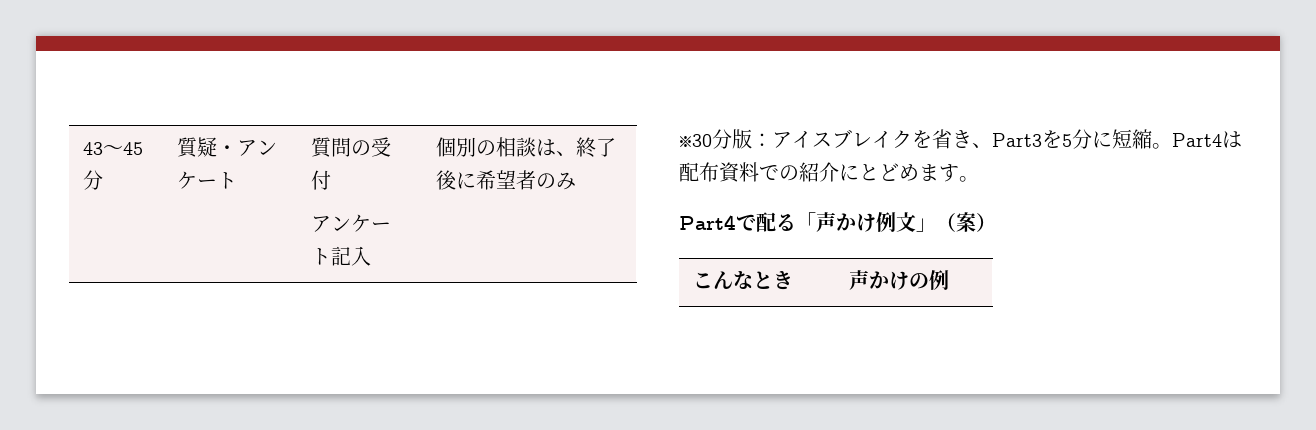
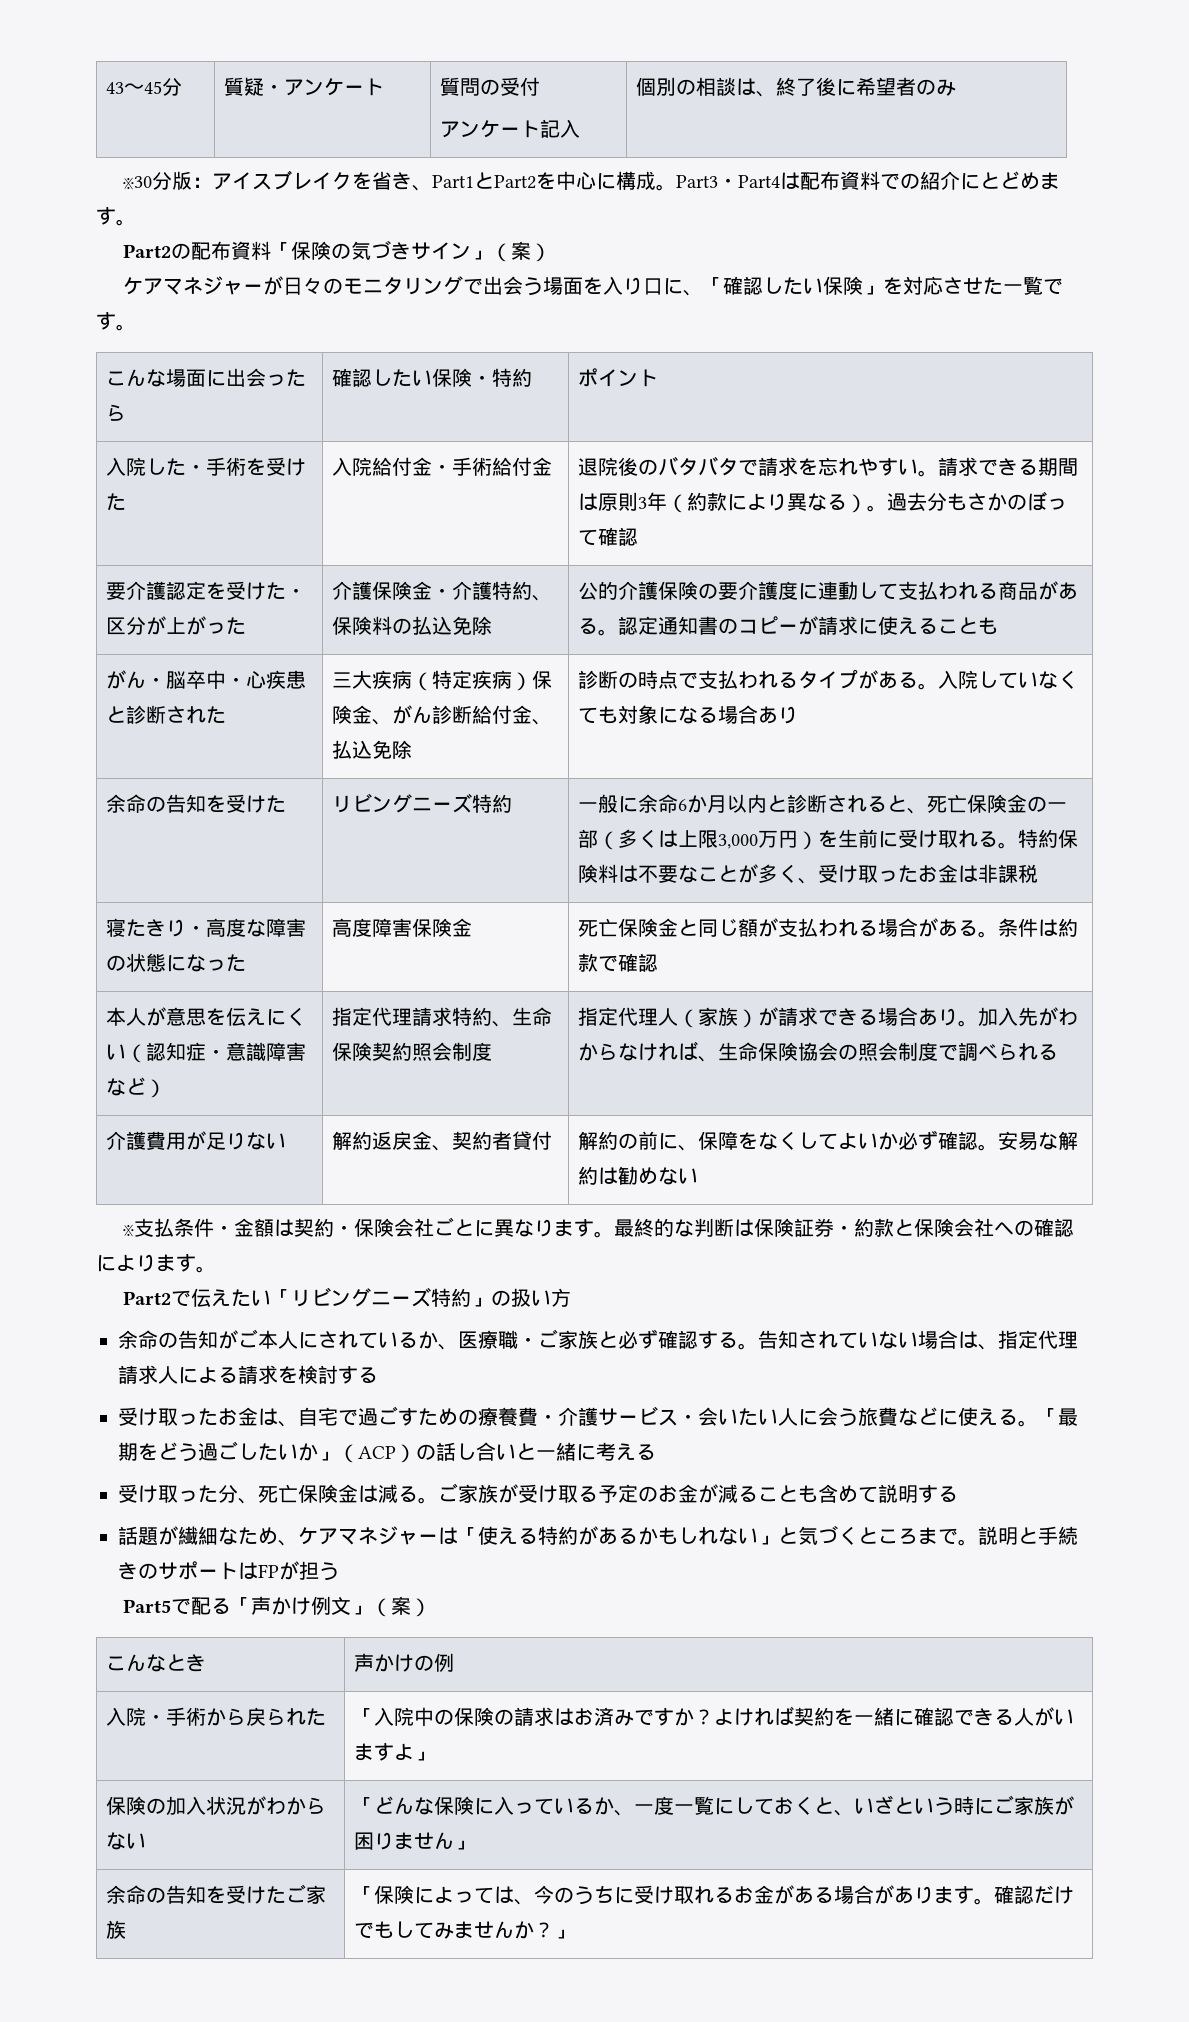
[992,129,1172,149] Part3を5分に短縮。 -> [432,171,739,191] Part1とPart2を中心に構成。Part3・
[679,215,736,230] Part4 -> [123,240,552,262] [123,276,1064,296] [96,312,136,331] [106,368,307,387] [106,404,127,421] [332,368,533,387] [578,368,659,387] [106,457,307,476] [106,493,127,511] [332,457,553,476] [578,456,1079,477] [578,491,1068,513] [578,527,639,546] [106,581,307,600] [106,616,247,635] [332,581,553,601] [332,616,493,635] [578,581,1079,600] [578,616,999,636] [106,670,307,689] [106,705,227,724] [332,670,553,691] [332,705,553,725] [332,740,413,759] [578,669,1079,690] [578,705,799,724] [106,794,287,813] [332,793,513,813] [578,794,1068,814] [578,829,1079,850] [578,864,1039,884] [106,918,307,937] [106,953,247,972] [332,918,473,937] [578,918,1079,938] [578,953,659,972] [106,1007,307,1026] [106,1042,307,1063] [106,1077,167,1098] [332,1007,553,1027] [332,1042,493,1061] [578,1007,1079,1028] [578,1041,1059,1062] [106,1131,287,1150] [332,1131,553,1151] [578,1130,1079,1151] [578,1166,699,1185] [123,1217,1075,1238] [96,1254,216,1273] [123,1287,572,1307] [118,1329,1078,1350] [118,1365,378,1384] [118,1406,1078,1427] [118,1441,656,1463] [118,1483,958,1504] [118,1525,1078,1546] [118,1561,339,1581] [123,1599,172,1613] Part2の配布資料「保険の気づきサイン」（案） // ケアマネジャーが日々のモニタリングで出会う場面を入り口に、「確認したい保険」を対応させた一覧です。 // こんな場面に出会ったら | 確認したい保険・特約 | ポイント // 入院した・手術を受けた | 入院給付金・手術給付金 | 退院後のバタバタで請求を忘れやすい。請求できる期間は原則3年（約款により異なる）。過去分もさかのぼって確認 // 要介護認定を受けた・区分が上がった | 介護保険金・介護特約、保険料の払込免除 | 公的介護保険の要介護度に連動して支払われる商品がある。認定通知書のコピーが請求に使えることも // がん・脳卒中・心疾患と診断された | 三大疾病（特定疾病）保険金、がん診断給付金、払込免除 | 診断の時点で支払われるタイプがある。入院していなくても対象になる場合あり // 余命の告知を受けた | リビングニーズ特約 | 一般に余命6か月以内と診断されると、死亡保険金の一部（多くは上限3,000万円）を生前に受け取れる。特約保険料は不要なことが多く、受け取ったお金は非課税 // 寝たきり・高度な障害の状態になった | 高度障害保険金 | 死亡保険金と同じ額が支払われる場合がある。条件は約款で確認 // 本人が意思を伝えにくい（認知症・意識障害など） | 指定代理請求特約、生命保険契約照会制度 | 指定代理人（家族）が請求できる場合あり。加入先がわからなければ、生命保険協会の照会制度で調べられる // 介護費用が足りない | 解約返戻金、契約者貸付 | 解約の前に、保障をなくしてよいか必ず確認。安易な解約は勧めない // ※支払条件・金額は契約・保険会社ごとに異なります。最終的な判断は保険証券・約款と保険会社への確認によります。 // Part2で伝えたい「リビングニーズ特約」の扱い方 // 余命の告知がご本人にされているか、医療職・ご家族と必ず確認する。告知されていない場合は、指定代理請求人による請求を検討する // 受け取ったお金は、自宅で過ごすための療養費・介護サービス・会いたい人に会う旅費などに使える。「最期をどう過ごしたいか」（ACP）の話し合いと一緒に考える // 受け取った分、死亡保険金は減る。ご家族が受け取る予定のお金が減ることも含めて説明する // 話題が繊細なため、ケアマネジャーは「使える特約があるかもしれない」と気づくところまで。説明と手続きのサポートはFPが担う // Part5
(949, 279) none -> [106,1707,327,1726] [354,1706,1075,1726] [354,1743,435,1761] [106,1796,327,1816] [106,1832,147,1850] [354,1795,1075,1816] [354,1832,475,1850] [106,1884,327,1904] [106,1920,127,1939] [354,1885,1075,1905] [354,1921,575,1939] // 入院・手術から戻られた | 「入院中の保険の請求はお済みですか？よければ契約を一緒に確認できる人がいますよ」 // 保険の加入状況がわからない | 「どんな保険に入っているか、一度一覧にしておくと、いざという時にご家族が困りません」 // 余命の告知を受けたご家族 | 「保険によっては、今のうちに受け取れるお金がある場合があります。確認だけでもしてみませんか？」

